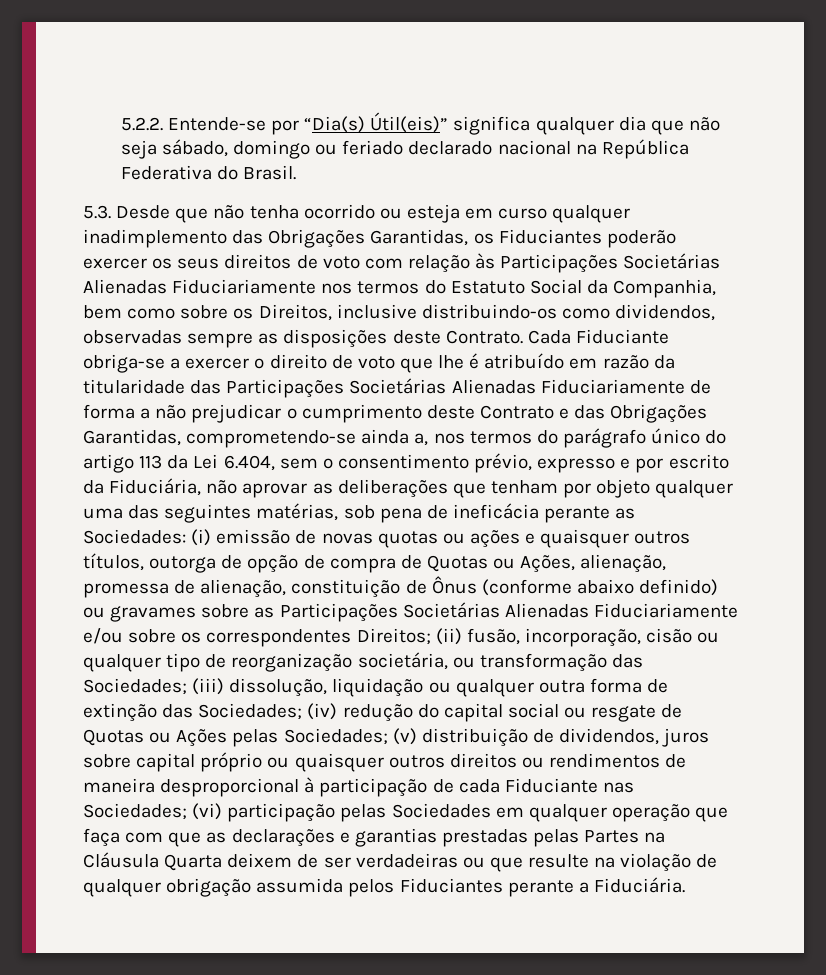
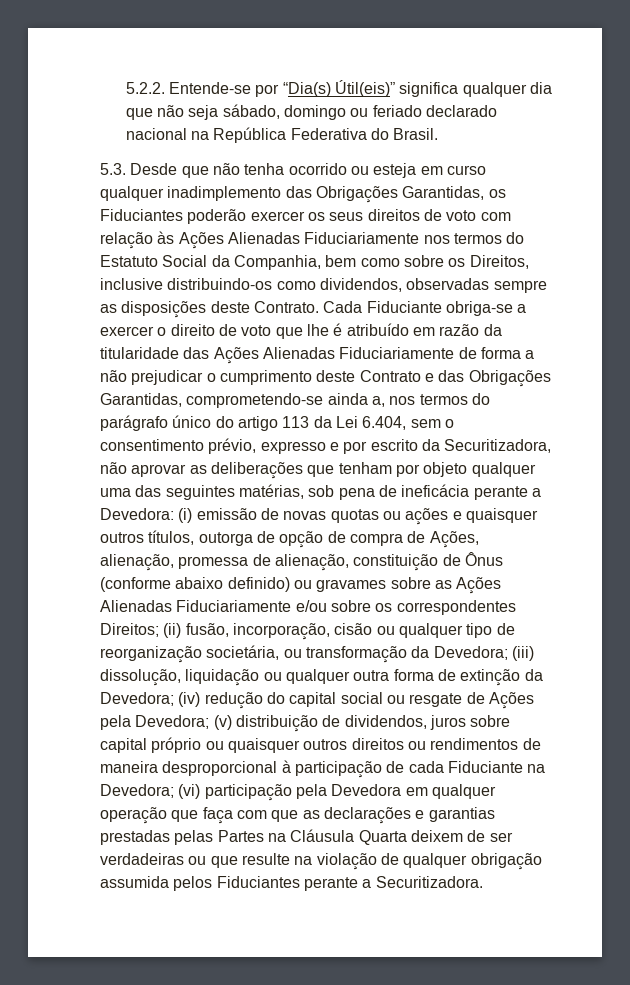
[500,253,721,273] Participações Societárias -> [178,232,224,249] Ações
[226,378,447,398] Participações Societárias -> [213,347,259,364] Ações
[109,478,202,496] Fiduciária, -> [444,439,552,453] Securitizadora,
[615,508,636,519] [83,529,186,544] as Sociedades: -> [531,488,541,497] [100,508,174,520] a Devedora:
[426,555,516,572] Quotas ou -> (426, 537) none
[279,602,500,622] Participações Societárias -> [456,577,502,594] Ações
[611,654,643,668] [83,678,187,695] das Sociedades; -> [411,646,508,660] da Devedora;
[162,703,303,720] das Sociedades; -> [524,669,543,681] [100,692,174,706] da Devedora;
[83,728,388,747] Quotas ou Ações pelas Sociedades; -> [488,692,534,709] [100,715,210,730] Ações pela Devedora;
[602,782,634,793] [83,803,491,822] nas Sociedades; (vi) participação pelas Sociedades -> [527,764,546,773] [100,784,402,801] na Devedora; (vi) participação pela Devedora
[593,877,685,893] Fiduciária. -> [375,876,483,888] Securitizadora.

